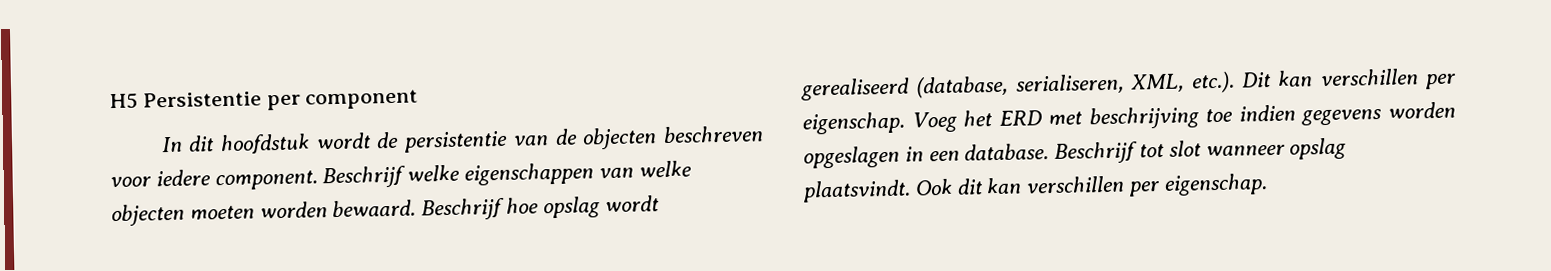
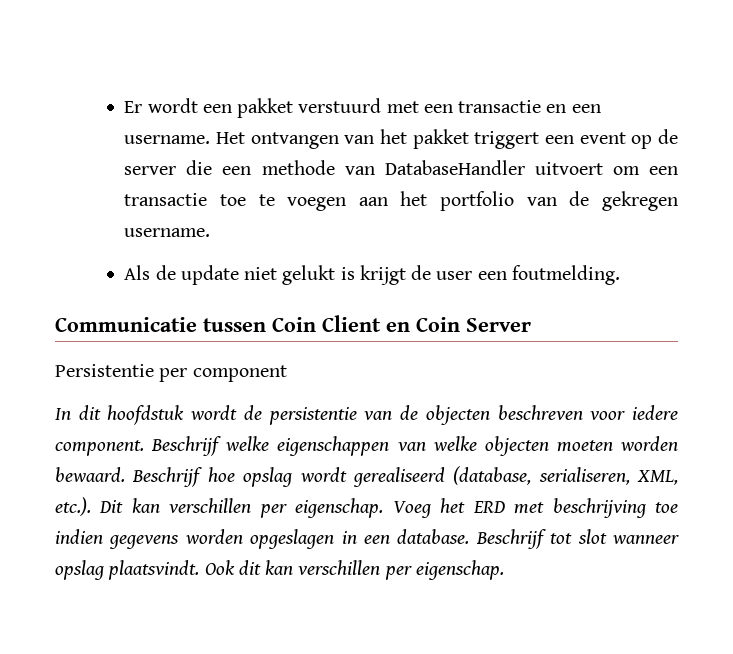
[109,92,138,110] H5 -> [124,98,601,118] [124,129,678,149] [124,160,679,175] [124,191,678,211] [124,228,211,237] [124,265,620,285] [55,315,531,332] Er wordt een pakket verstuurd met een transactie en een username. Het ontvangen van het pakket triggert een event op de server die een methode van DatabaseHandler uitvoert om een transactie toe te voegen aan het portfolio van de gekregen username. // Als de update niet gelukt is krijgt de user een foutmelding. // Communicatie tussen Coin Client en Coin Server //

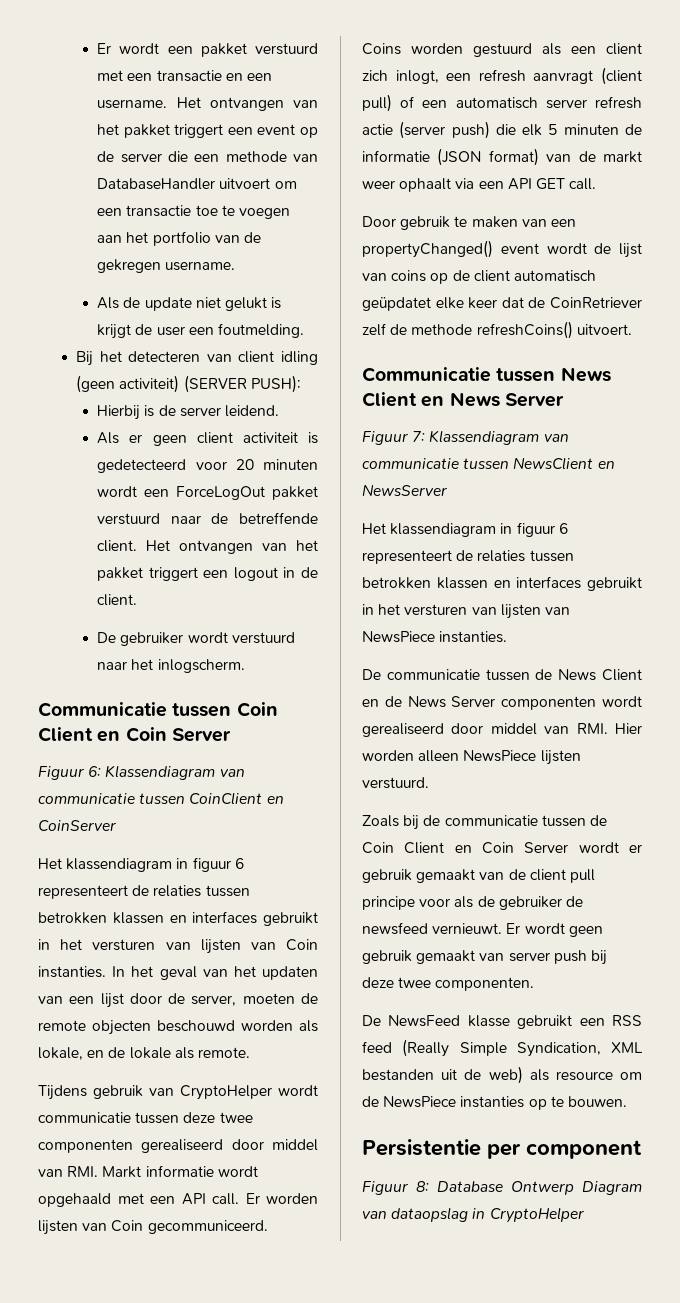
(620, 275) none -> [76,351,318,366] [76,375,301,393] [97,405,280,420] [97,432,318,446] [97,459,318,473] [97,486,318,500] [97,512,318,525] [97,540,318,554] [97,567,318,581] [97,594,138,606] [97,632,295,646] [97,659,245,673] // Bij het detecteren van client idling (geen activiteit) (SERVER PUSH): // Hierbij is de server leidend. // Als er geen client activiteit is gedetecteerd voor 20 minuten wordt een ForceLogOut pakket verstuurd naar de betreffende client. Het ontvangen van het pakket triggert een logout in de client. // De gebruiker wordt verstuurd naar het inlogscherm.
[55,364,287,382] [55,405,679,425] [55,436,678,456] [55,466,678,487] [55,497,678,518] [55,529,679,549] [55,560,504,580] Persistentie per component // In dit hoofdstuk wordt de persistentie van de objecten beschreven voor iedere component. Beschrijf welke eigenschappen van welke objecten moeten worden bewaard. Beschrijf hoe opslag wordt gerealiseerd (database, serialiseren, XML, etc.). Dit kan verschillen per eigenschap. Voeg het ERD met beschrijving toe indien gegevens worden opgeslagen in een database. Beschrijf tot slot wanneer opslag plaatsvindt. Ook dit kan verschillen per eigenschap. -> [38,765,245,780] [38,792,284,805] [38,820,116,831] [38,857,244,872] [38,885,250,899] [38,911,318,926] [38,939,318,954] [38,966,318,980] [38,993,318,1008] [38,1020,318,1035] [38,1047,250,1060] [38,1085,318,1100] [38,1112,253,1124] [38,1139,318,1153] [38,1165,258,1178] [38,1193,318,1207] [38,1220,268,1235] [362,43,642,57] [362,67,642,85] [362,94,642,112] [362,121,642,139] [362,148,642,166] [362,178,597,192] [362,216,576,230] [362,240,642,258] [362,270,596,284] [362,297,642,311] [362,321,632,339] [362,367,611,382] [362,392,564,407] [362,430,569,445] [362,457,615,470] [362,484,447,497] [362,522,568,537] [362,550,574,564] [362,576,642,591] [362,604,570,619] [362,631,508,643] [362,669,642,681] [362,696,642,710] [362,723,642,737] [362,750,581,765] [362,777,429,789] [362,815,607,830] [362,842,642,854] [362,869,595,883] [362,896,583,910] [362,922,603,937] [362,950,607,965] [362,977,535,991] [362,1015,642,1029] [362,1039,643,1057] [362,1066,642,1084] [362,1096,627,1110] [362,1139,642,1159] [362,1181,642,1195] [362,1207,584,1223] Figuur 6: Klassendiagram van communicatie tussen CoinClient en CoinServer // Het klassendiagram in figuur 6 representeert de relaties tussen betrokken klassen en interfaces gebruikt in het versturen van lijsten van Coin instanties. In het geval van het updaten van een lijst door de server, moeten de remote objecten beschouwd worden als lokale, en de lokale als remote. // Tijdens gebruik van CryptoHelper wordt communicatie tussen deze twee componenten gerealiseerd door middel van RMI. Markt informatie wordt opgehaald met een API call. Er worden lijsten van Coin gecommuniceerd. // Coins worden gestuurd als een client zich inlogt, een refresh aanvragt (client pull) of een automatisch server refresh actie (server push) die elk 5 minuten de informatie (JSON format) van de markt weer ophaalt via een API GET call. // Door gebruik te maken van een propertyChanged() event wordt de lijst van coins op de client automatisch geüpdatet elke keer dat de CoinRetriever zelf de methode refreshCoins() uitvoert. // Communicatie tussen News Client en News Server // Figuur 7: Klassendiagram van communicatie tussen NewsClient en NewsServer // Het klassendiagram in figuur 6 representeert de relaties tussen betrokken klassen en interfaces gebruikt in het versturen van lijsten van NewsPiece instanties. // De communicatie tussen de News Client en de News Server componenten wordt gerealiseerd door middel van RMI. Hier worden alleen NewsPiece lijsten verstuurd. // Zoals bij de communicatie tussen de Coin Client en Coin Server wordt er gebruik gemaakt van de client pull principe voor als de gebruiker de newsfeed vernieuwt. Er wordt geen gebruik gemaakt van server push bij deze twee componenten. // De NewsFeed klasse gebruikt een RSS feed (Really Simple Syndication, XML bestanden uit de web) als resource om de NewsPiece instanties op te bouwen. // Persistentie per component // Figuur 8: Database Ontwerp Diagram van dataopslag in CryptoHelper

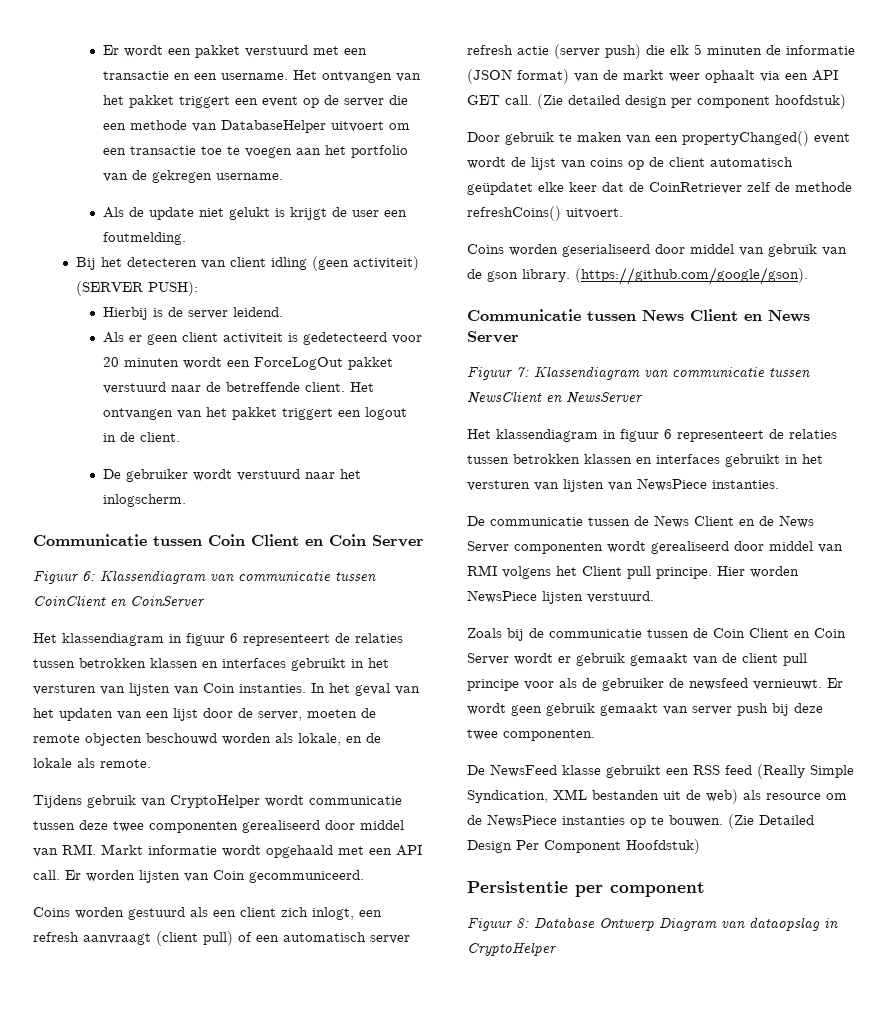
[97,178,216,190] DatabaseHandler -> [221,120,327,133] DatabaseHelper
[533,70,594,84] aanvragt -> [83,933,151,945] aanvraagt
(597, 184) none -> [537,94,846,109] (Zie detailed design per component hoofdstuk)
(632, 329) none -> [467,244,847,257] [467,267,808,285] // Coins worden geserialiseerd door middel van gebruik van de gson library. (https://github.com/google/gson).
[576,723,608,734] RMI. -> [467,565,712,579] RMI volgens het Client pull principe.
[418,750,460,762] alleen -> (799, 572) none
(627, 1101) none -> [728,814,814,829] [467,839,700,854] (Zie Detailed Design Per Component Hoofdstuk)

